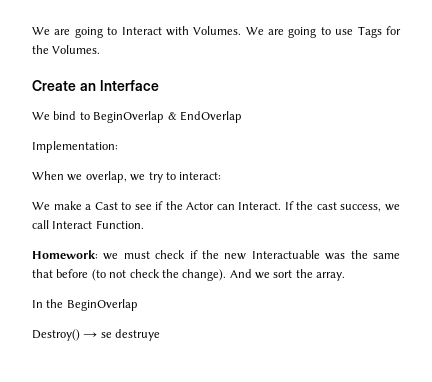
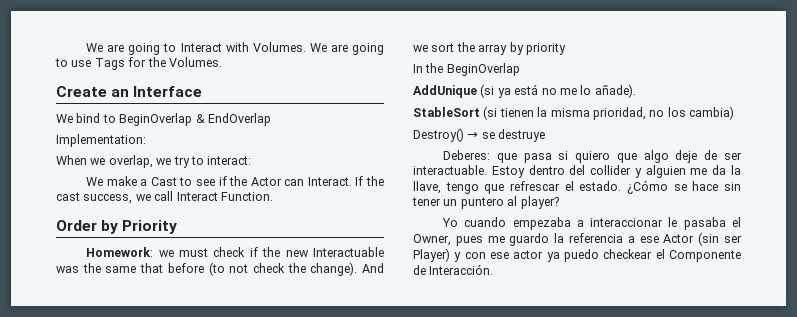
(144, 224) none -> [56,220,178,234] // Order by Priority
[316,272,346,281] array. -> [478,42,566,55] array by priority
[32,329,161,341] Destroy() → se destruye -> [413,84,636,98] [413,106,734,120] [413,128,546,142] [443,150,742,163] [413,165,741,178] [413,180,741,194] [412,196,559,209] [442,217,741,230] [413,232,742,246] [413,248,741,262] [413,264,494,275] AddUnique (si ya está no me lo añade). // StableSort (si tienen la misma prioridad, no los cambia) // Destroy() → se destruye // Deberes: que pasa si quiero que algo deje de ser interactuable. Estoy dentro del collider y alguien me da la llave, tengo que refrescar el estado. ¿Cómo se hace sin tener un puntero al player? // Yo cuando empezaba a interaccionar le pasaba el Owner, pues me guardo la referencia a ese Actor (sin ser Player) y con ese actor ya puedo checkear el Componente de Interacción.

